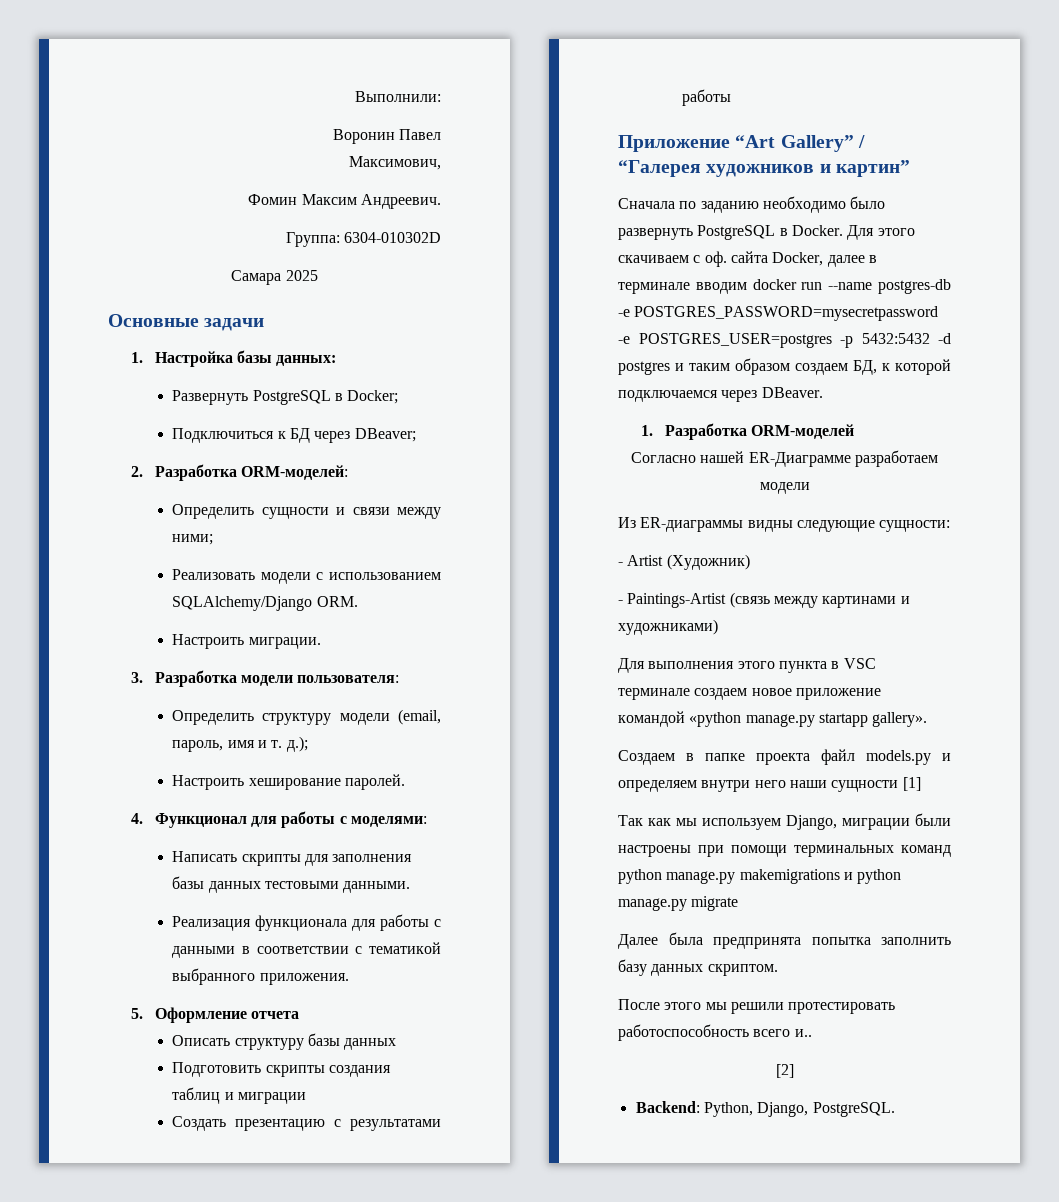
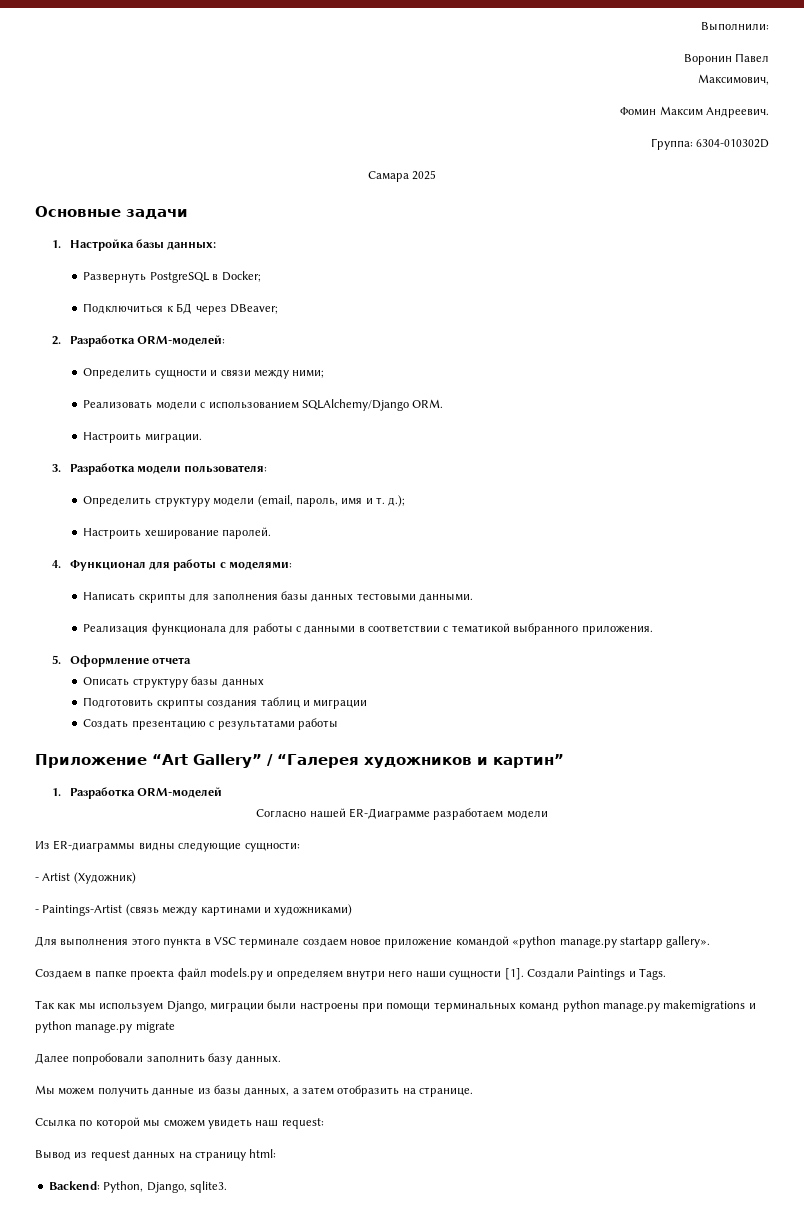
[618,196,886,213] [618,225,915,240] [618,251,877,267] [618,279,951,294] [618,306,939,321] [618,333,951,348] [618,358,951,375] [618,387,823,402] // Сначала по заданию необходимо было развернуть PostgreSQL в Docker. Для этого скачиваем с оф. сайта Docker, далее в терминале вводим docker run --name postgres-db -e POSTGRES_PASSWORD=mysecretpassword -e POSTGRES_USER=postgres -p 5432:5432 -d postgres и таким образом создаем БД, к которой подключаемся через DBeaver. -> (564, 761) none
[902,777,921,791] [1] -> [504,968,666,980] [1]. Создали Paintings и Tags.
[668,932,951,949] [618,959,778,976] [618,999,896,1014] [618,1024,812,1041] [775,1064,794,1078] была предпринята попытка заполнить базу данных скриптом. // После этого мы решили протестировать работоспособность всего и.. // [2] -> [72,1053,281,1065] [35,1085,474,1097] [35,1117,324,1129] [35,1149,277,1161] попробовали заполнить базу данных. // Мы можем получить данные из базы данных, а затем отобразить на странице. // Ссылка по которой мы сможем увидеть наш request: // Вывод из request данных на страницу html:
[812,1102,895,1117] PostgreSQL. -> [189,1181,227,1193] sqlite3.

